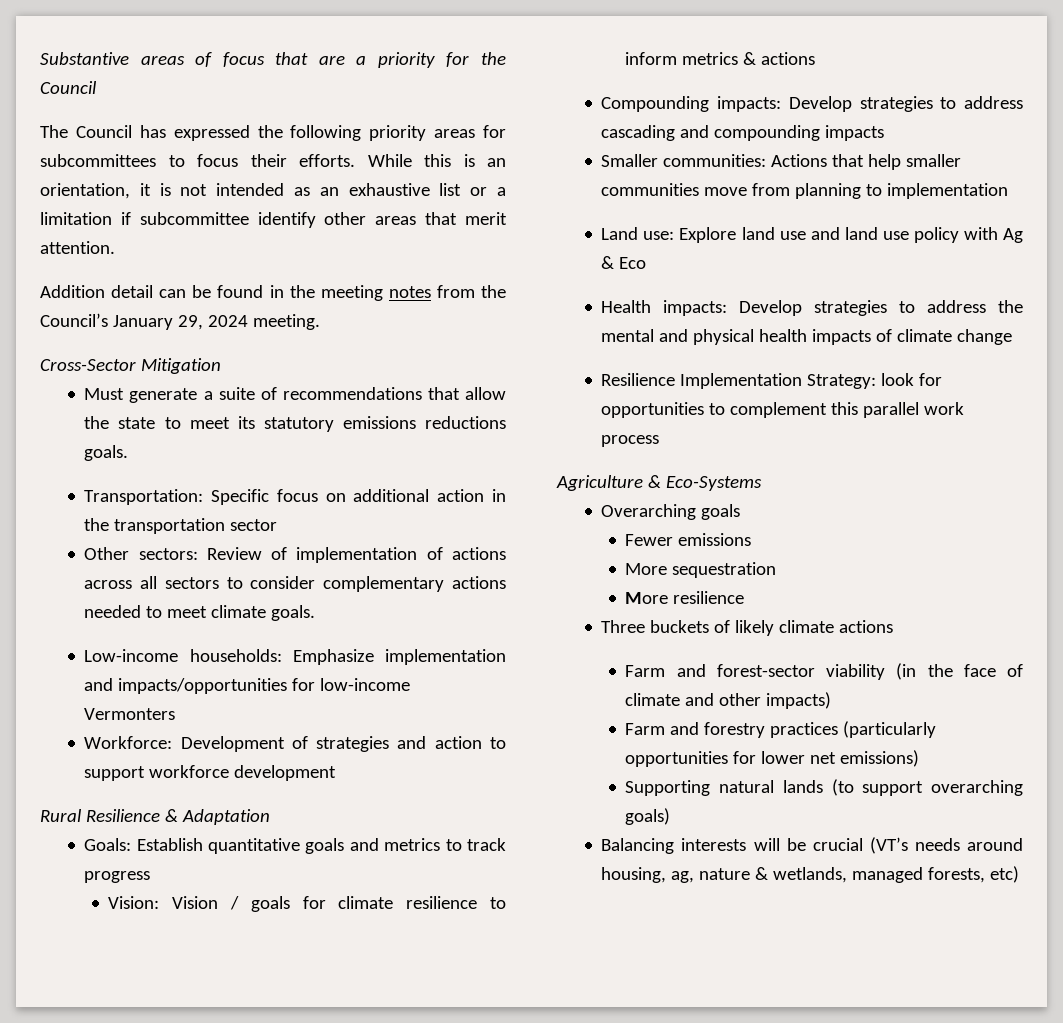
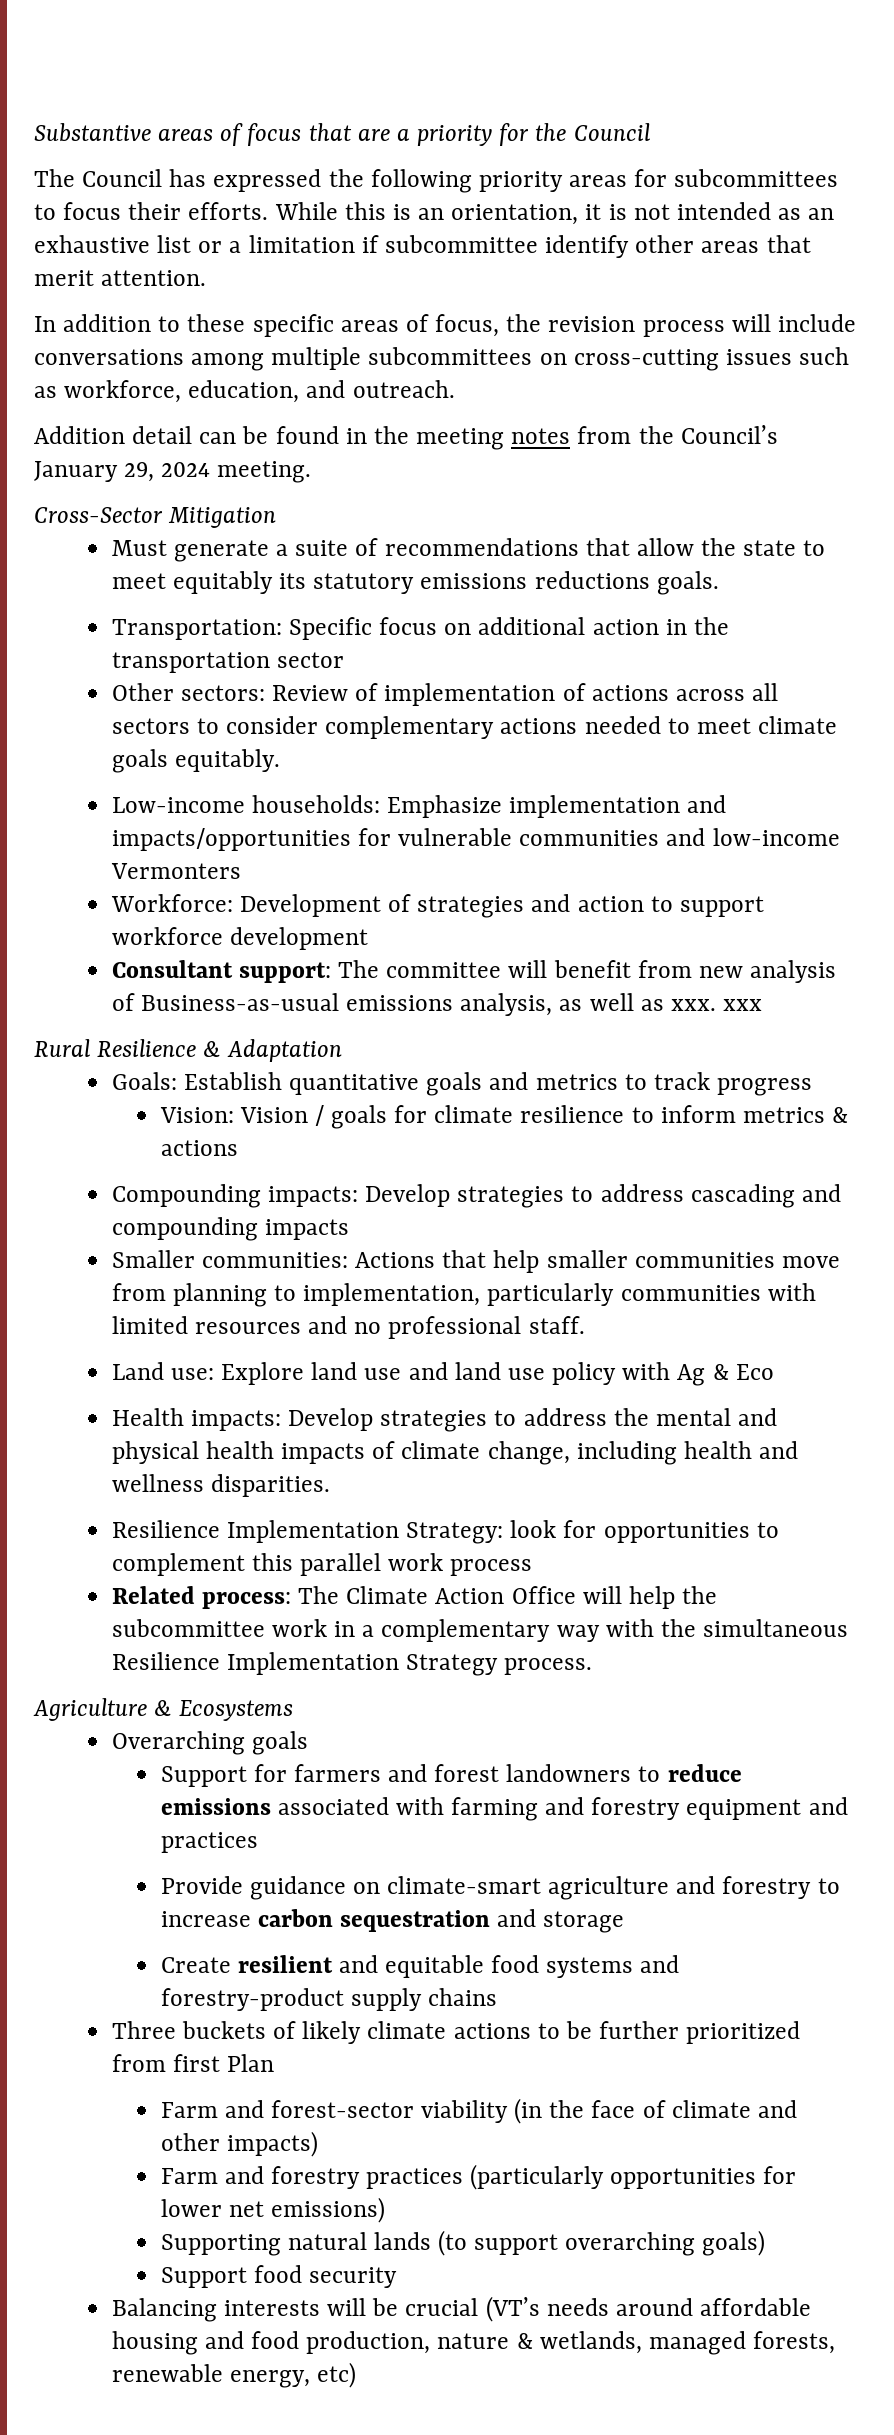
(115, 247) none -> [34,314,856,337] [34,347,850,371] [34,380,455,403] // In addition to these specific areas of focus, the revision process will include conversations among multiple subcommittees on cross-cutting issues such as workforce, education, and outreach.
(230, 423) none -> [172,571,273,594] equitably
[271,605,316,621] goals. -> [111,749,280,773] goals equitably.
(316, 684) none -> [398,828,706,846] vulnerable communities and
(337, 773) none -> [111,960,837,983] [111,993,763,1016] // Consultant support: The committee will benefit from new analysis of Business-as-usual emissions analysis, as well as xxx. xxx
[887,183,1009,199] implementation -> [303,1283,816,1306] [111,1316,585,1339] implementation, particularly communities with limited resources and no professional staff.
[957,329,1013,345] change -> [487,1441,799,1465] [111,1474,330,1497] change, including health and wellness disparities.
(660, 441) none -> [111,1586,718,1609] [111,1619,849,1642] [111,1652,593,1676] // Related process: The Climate Action Office will help the subcommittee work in a complementary way with the simultaneous Resilience Implementation Strategy process.
[665,476,762,491] Eco-Systems -> [179,1700,294,1721] Ecosystems
[625,533,752,546] [625,562,777,578] [625,591,745,604] Fewer emissions // More sequestration // More resilience -> [160,1764,742,1787] [160,1797,848,1821] [160,1832,258,1853] [160,1876,840,1900] [160,1909,625,1933] [160,1955,680,1978] [160,1988,497,2011] Support for farmers and forest landowners to reduce emissions associated with farming and forestry equipment and practices // Provide guidance on climate-smart agriculture and forestry to increase carbon sequestration and storage // Create resilient and equitable food systems and forestry-product supply chains
(894, 626) none -> [537,2021,801,2044] [111,2054,275,2072] to be further prioritized from first Plan
(671, 816) none -> [160,2265,397,2288] // Support food security
[601,867,695,883] housing, ag, -> [700,2298,812,2316] [111,2331,431,2355] affordable housing and food production,
(986, 875) none -> [111,2364,310,2388] renewable energy,

